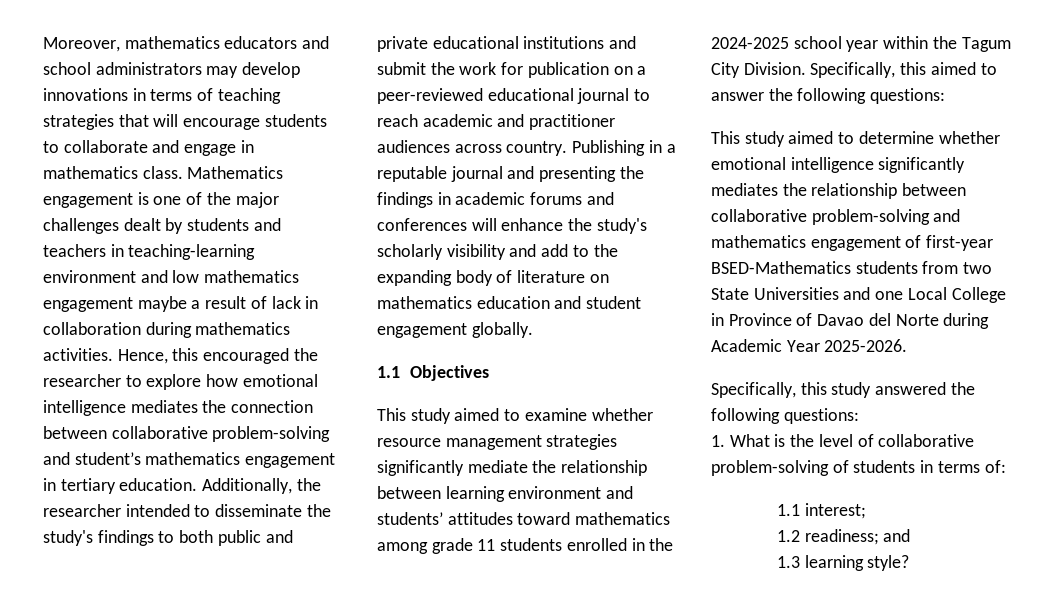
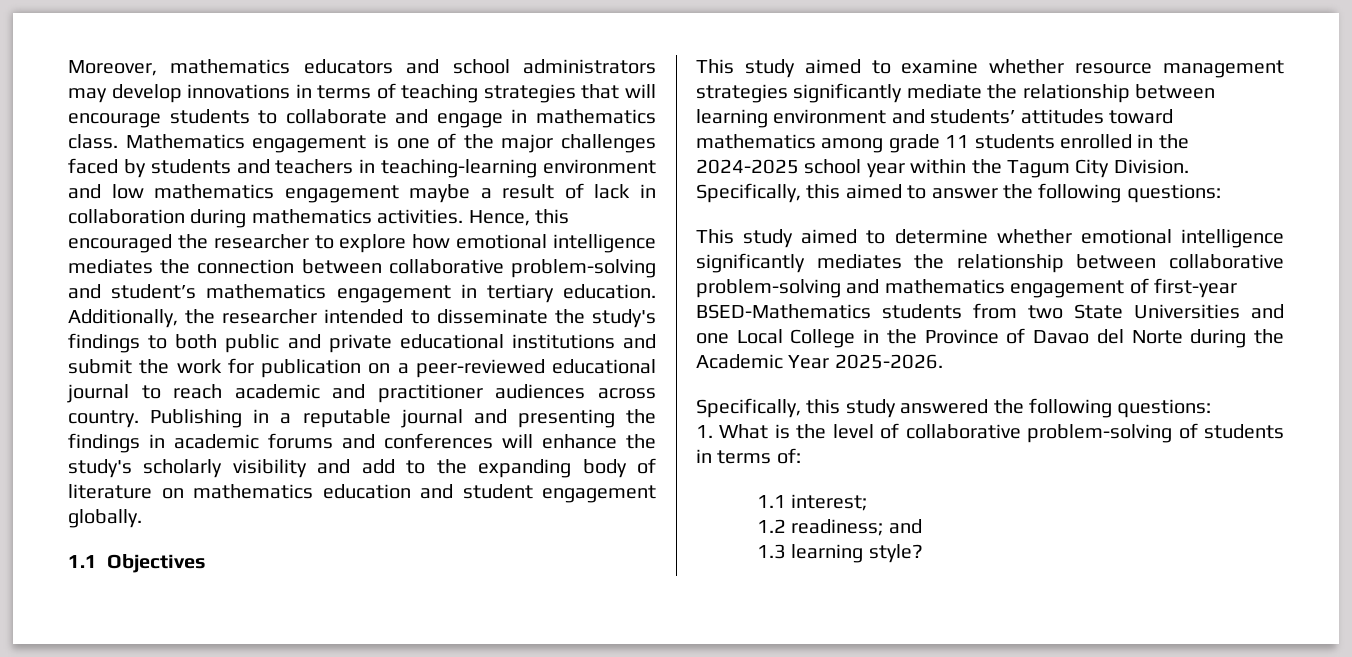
[123,218,161,231] dealt -> [68,158,118,174] faced
(724, 319) none -> [886,329,917,344] the
(990, 321) none -> [1254,329,1284,344] the

